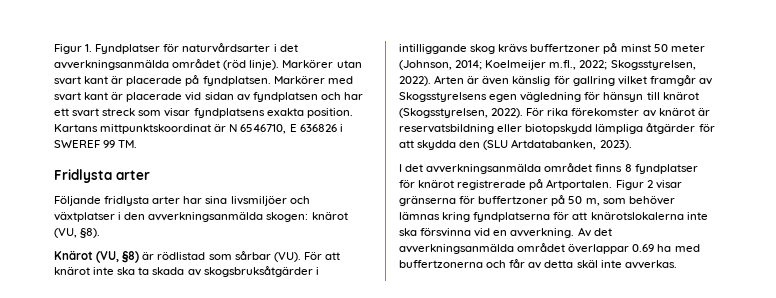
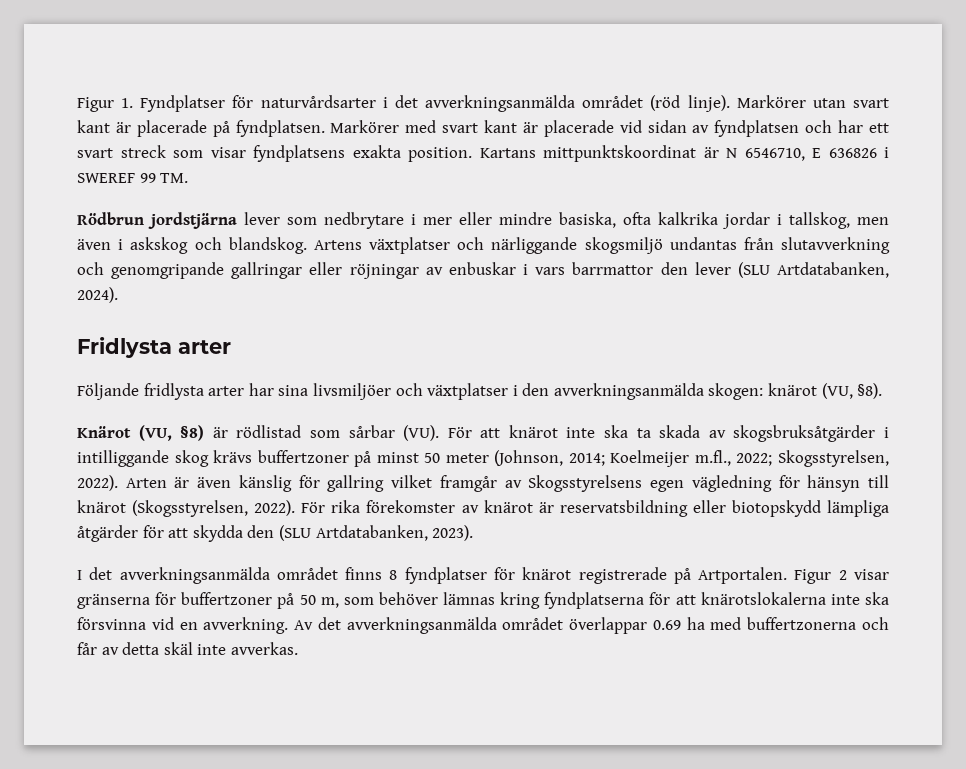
(138, 144) none -> [77,212,889,229] [77,237,890,254] [77,262,889,279] [77,287,118,303] // Rödbrun jordstjärna lever som nedbrytare i mer eller mindre basiska, ofta kalkrika jordar i tallskog, men även i askskog och blandskog. Artens växtplatser och närliggande skogsmiljö undantas från slutavverkning och genomgripande gallringar eller röjningar av enbuskar i vars barrmattor den lever (SLU Artdatabanken, 2024).

